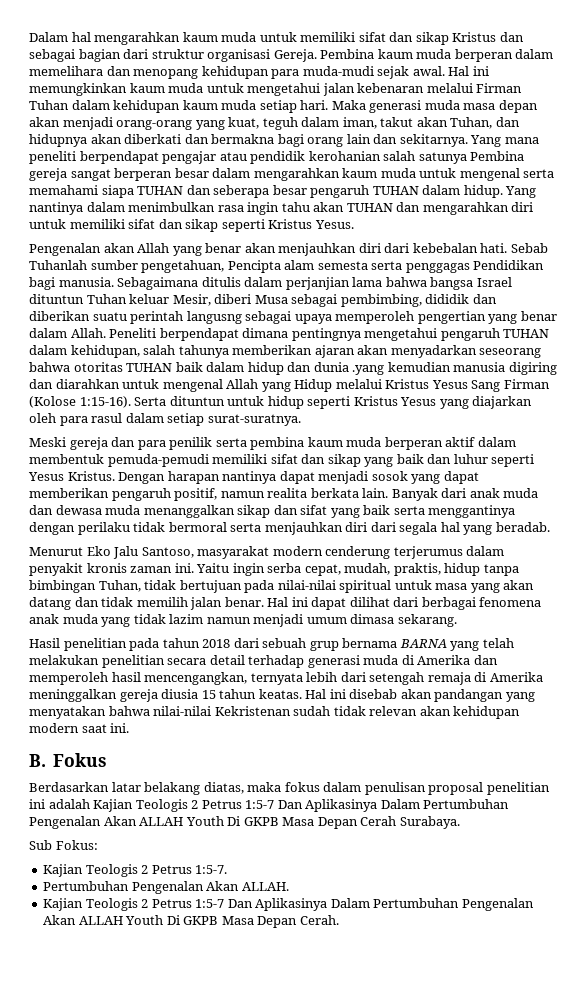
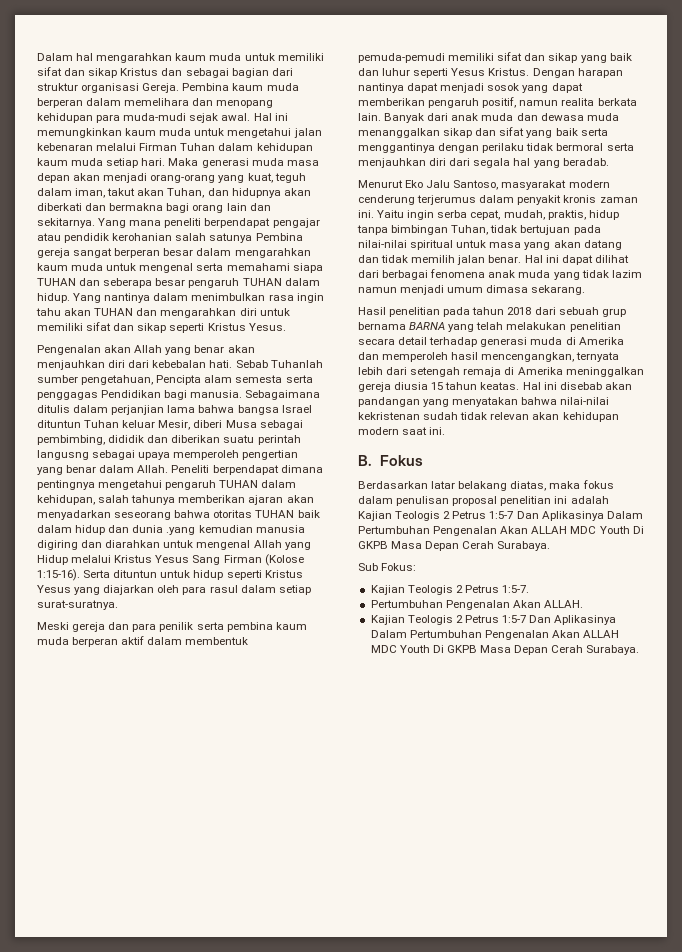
[214,706,291,716] Kekristenan -> [358,412,420,420] kekristenan
(184, 821) none -> [570,526,597,534] MDC
[125,915,339,928] Youth Di GKPB Masa Depan Cerah. -> [370,645,640,655] MDC Youth Di GKPB Masa Depan Cerah Surabaya.

